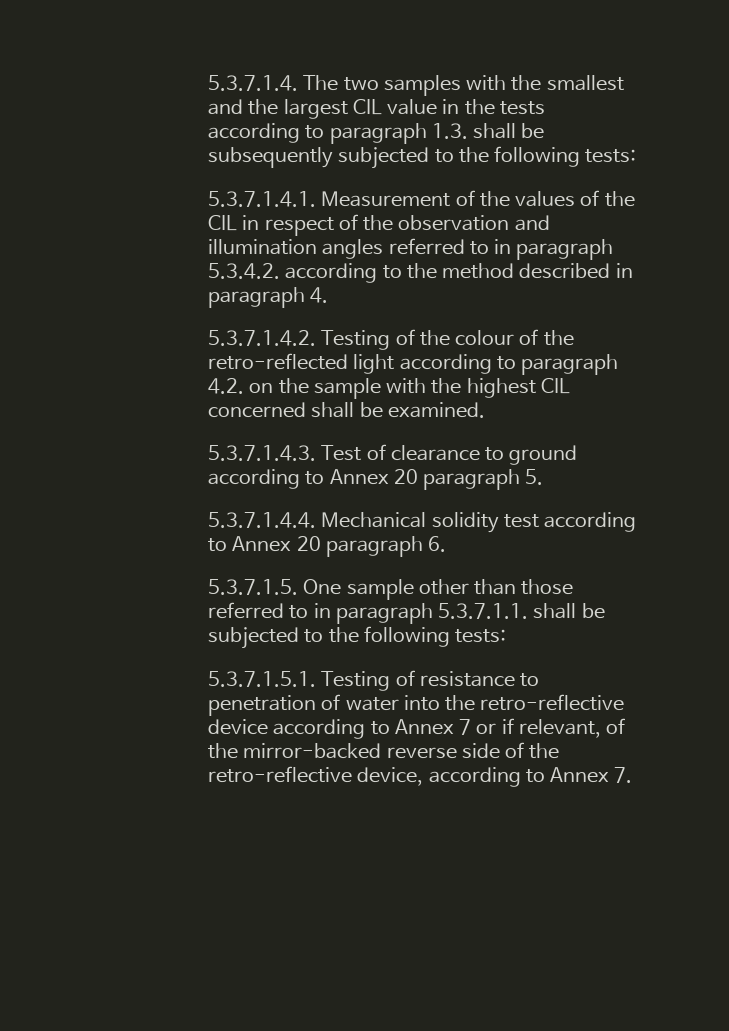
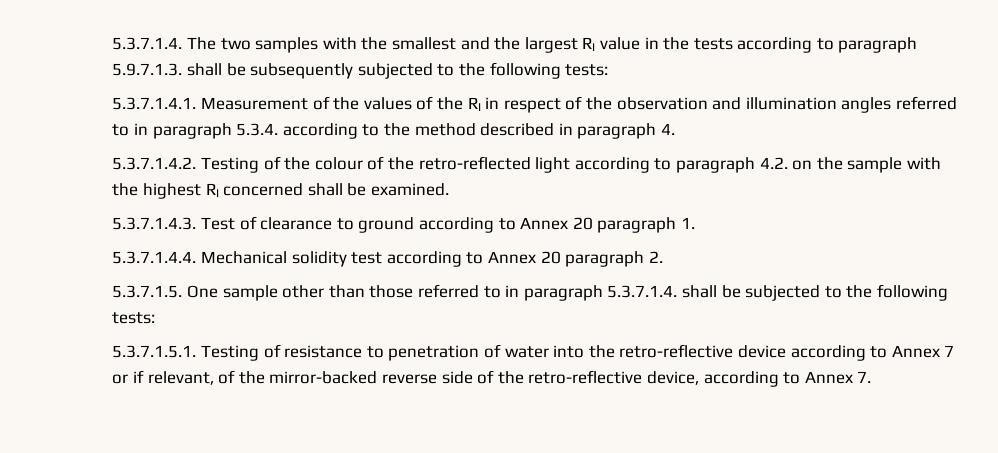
[352,99,382,115] CIL -> [582,37,596,51] RI
[431,123,468,139] 1.3. -> [112,63,183,76] 5.9.7.1.3.
[207,215,237,231] CIL -> [467,97,481,111] RI
[207,263,280,279] 5.3.4.2. -> [236,123,279,136] 5.3.4.
[540,378,570,394] CIL -> [205,183,219,197] RI
[525,469,544,485] 5. -> [680,217,695,229] 1.
[428,536,447,552] 6. -> [648,251,663,263] 2.
[438,603,529,619] 5.3.7.1.1. -> [607,285,678,298] 5.3.7.1.4.

